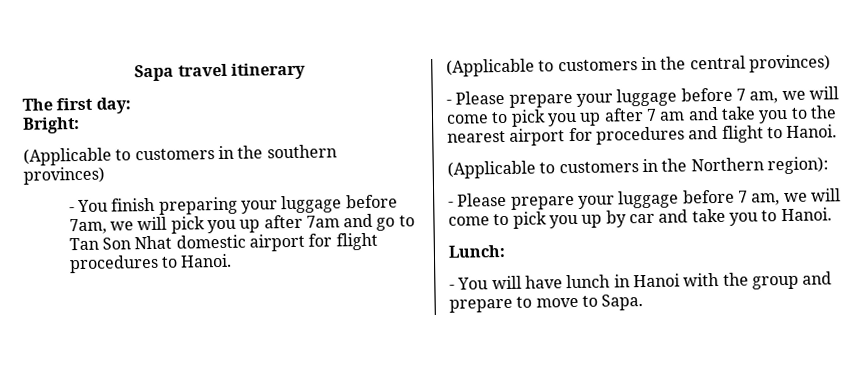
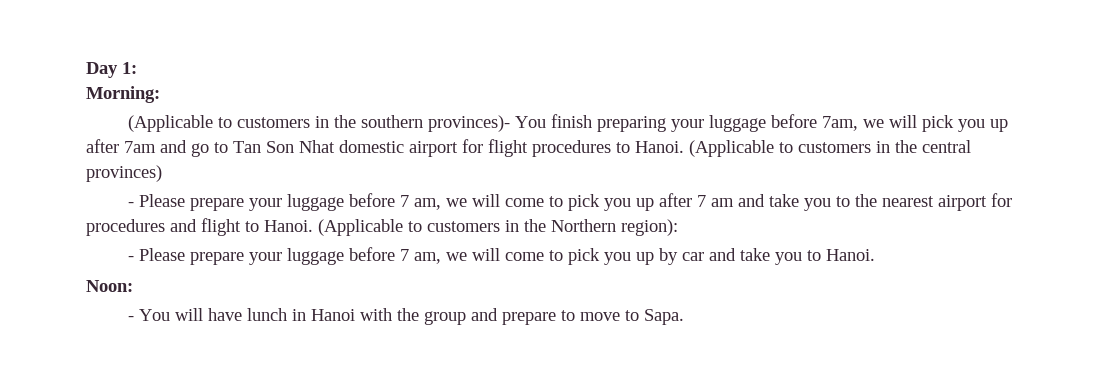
[134,62,306,82] [22,97,131,114] [22,116,80,134] Sapa travel itinerary // The first day: // Bright: -> [86,62,137,78] [86,86,160,103] Day 1: // Morning:
[23,166,105,185] [68,207,75,213] provinces) // - -> [427,115,510,132] provinces)-
(233, 260) // -> (684, 147) none
(838, 131) // -> (313, 226) none
[448,244,505,258] Lunch: -> [86,280,133,292] Noon:

